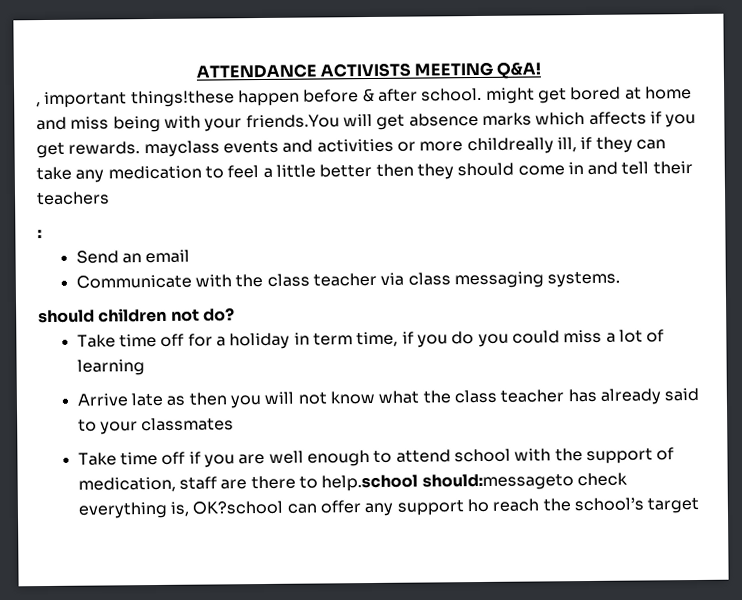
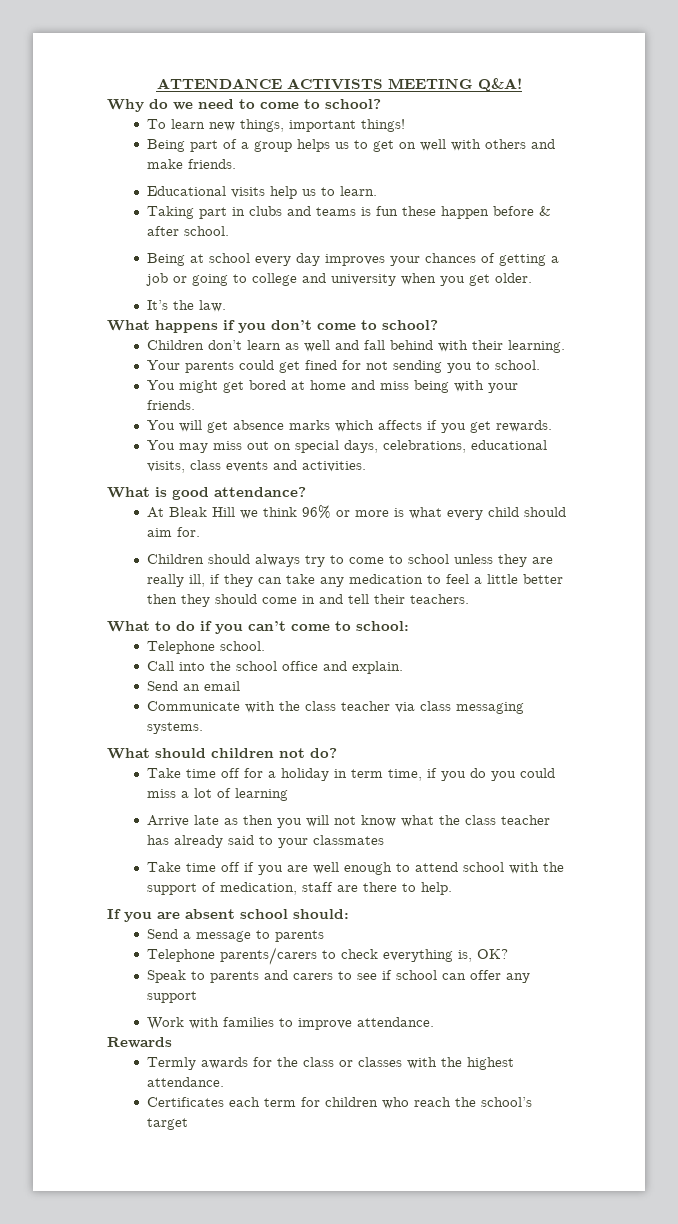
[36,90,235,109] , important things!these -> [107,99,381,112] [147,119,406,132] [147,139,556,152] [147,159,237,169] [147,186,378,199] [147,206,437,219] Why do we need to come to school? // To learn new things, important things! // Being part of a group helps us to get on well with others and make friends. // Educational visits help us to learn. // Taking part in clubs and teams is fun these
(483, 94) none -> [147,253,560,266] [146,273,533,286] [147,300,227,312] [107,320,438,333] [147,340,566,353] [147,360,541,373] [147,380,176,390] // Being at school every day improves your chances of getting a job or going to college and university when you get older. // It’s the law. // What happens if you don’t come to school? // Children don’t learn as well and fall behind with their learning. // Your parents could get fined for not sending you to school. // You
[245,114,340,129] friends.You -> [147,400,196,410] [147,420,176,430] friends. // You
[143,137,554,158] mayclass events and activities or more childreally -> [147,440,548,453] [147,460,367,473] [107,487,306,500] [147,505,567,520] [147,527,201,537] [147,554,554,567] [147,574,185,587] // You may miss out on special days, celebrations, educational visits, class events and activities. // What is good attendance? // At Bleak Hill we think 96% or more is what every child should aim for. // Children should always try to come to school unless they are really
[36,191,110,206] [37,229,42,239] teachers // : -> [410,594,470,604] [107,621,409,634] [147,641,266,654] [147,661,404,674] teachers. // What to do if you can’t come to school: // Telephone school. // Call into the school office and explain.
(621, 279) none -> [107,748,150,759] What
[321,472,629,492] [77,498,490,519] help.school should:messageto check everything is, OK?school can offer any support ho -> [421,882,453,895] [107,909,349,922] [147,929,325,942] [147,947,509,965] [147,970,531,983] [147,991,198,1003] [147,1017,435,1030] [107,1037,172,1048] [147,1057,515,1070] [147,1077,225,1087] [147,1097,410,1109] help. // If you are absent school should: // Send a message to parents // Telephone parents/carers to check everything is, OK? // Speak to parents and carers to see if school can offer any support // Work with families to improve attendance. // Rewards // Termly awards for the class or classes with the highest attendance. // Certificates each term for children who

